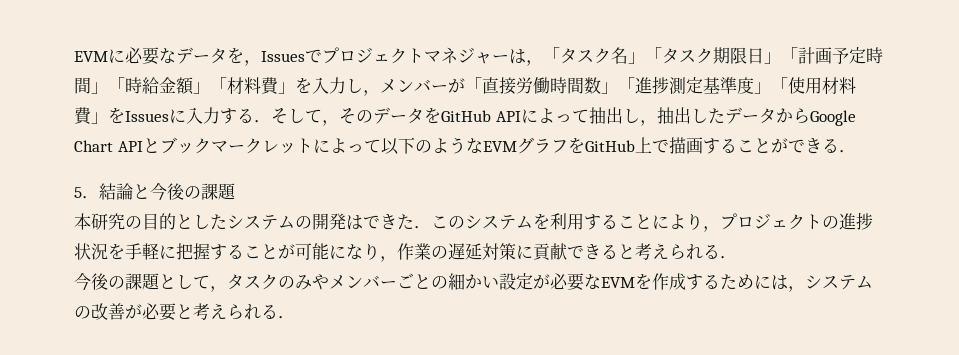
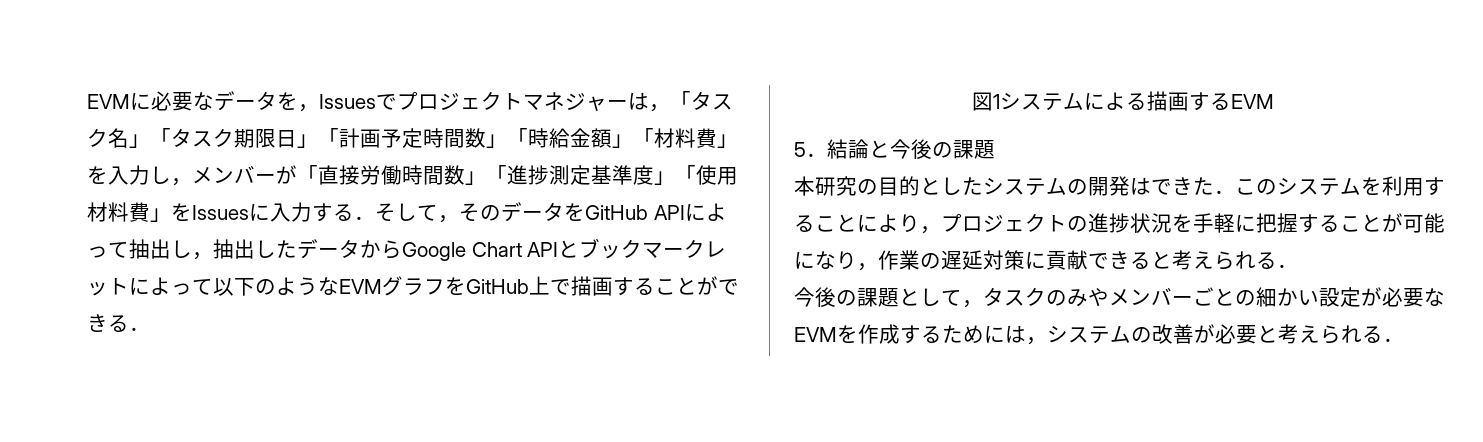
(91, 85) none -> [465,128,486,148] 数
(856, 151) none -> [971,91,1274,111] // 図1システムによる描画するEVM

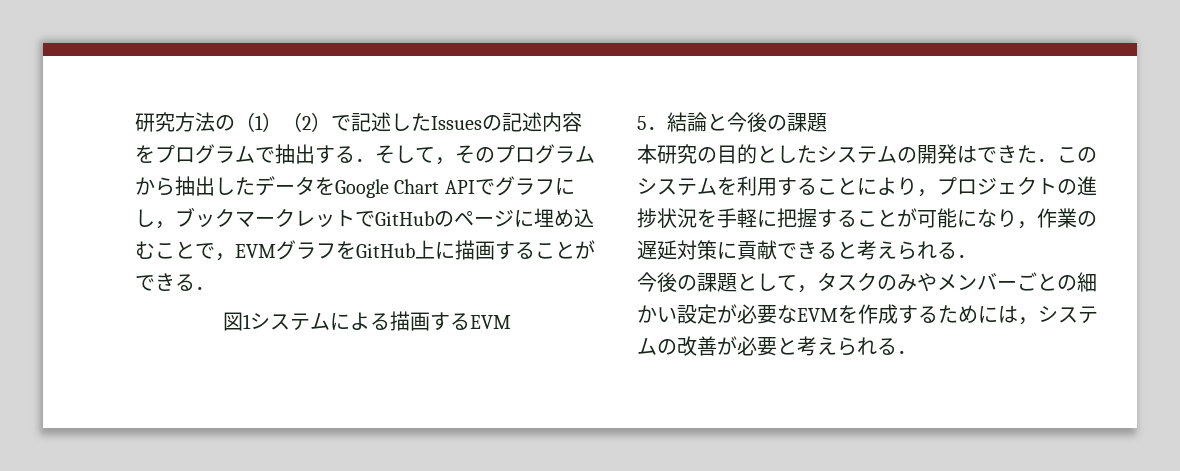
[87,91,733,112] [87,128,738,148] [87,165,738,186] [87,202,312,222] EVMに必要なデータを，Issuesでプロジェクトマネジャーは，「タスク名」「タスク期限日」「計画予定時間数」「時給金額」「材料費」を入力し，メンバーが「直接労働時間数」「進捗測定基準度」「使用材料費」をIssuesに入力 -> [135,112,582,132] [135,144,315,164] 研究方法の（1）（2）で記述したIssuesの記述内容をプログラムで抽出
[501,202,727,222] [87,239,213,260] データをGitHub APIによって抽出し， -> [495,144,595,164] [135,177,175,196] プログラムから
[360,240,402,259] から -> [315,177,335,195] を
[558,240,580,258] と -> [474,176,575,196] [135,209,175,229] でグラフにし，
[129,277,339,296] によって以下のような -> [355,208,594,228] [135,241,235,261] でGitHubのページに埋め込むことで，
[550,279,571,295] で -> [435,242,455,259] に

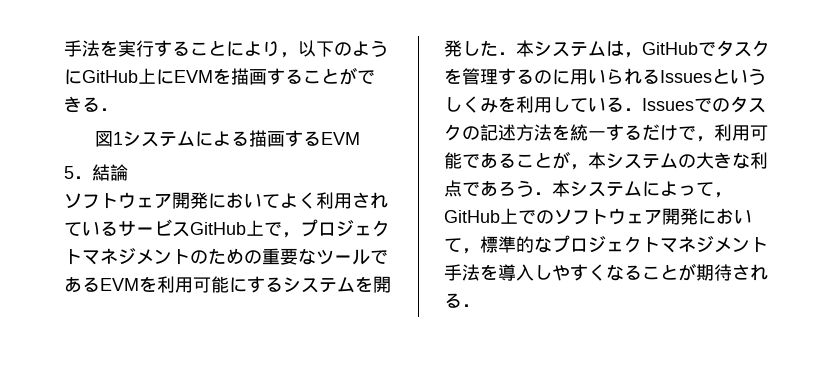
[135,112,582,132] [135,144,595,165] [135,176,575,198] [135,207,594,229] [135,240,356,261] 研究方法の（1）（2）で記述したIssuesの記述内容をプログラムで抽出する．そして，そのプログラムから抽出したデータをGoogle Chart APIでグラフにし，ブックマークレットでGitHubのページに埋め込むことで，EVMグラフを -> [64,40,388,58] [64,69,82,85] 手法を実行することにより，以下のように
(455, 250) none -> [174,68,231,84] EVMを
[707,112,827,132] [637,144,1097,164] [637,176,1097,197] [637,208,1097,229] [637,240,977,260] [637,272,1097,293] [637,304,1098,325] [637,336,857,356] と今後の課題 // 本研究の目的としたシステムの開発はできた．このシステムを利用することにより，プロジェクトの進捗状況を手軽に把握することが可能になり，作業の遅延対策に貢献できると考えられる． // 今後の課題として，タスクのみやメンバーごとの細かい設定が必要なEVMを作成するためには，システムの改善が必要と考えら -> [64,192,388,209] [64,219,390,238] [64,248,388,265] [64,276,391,293] [444,40,770,58] [444,68,766,85] [444,96,766,113] [444,124,768,142] [444,151,768,170] [444,180,732,198] [444,208,752,225] [444,235,768,254] [444,263,750,281] // ソフトウェア開発においてよく利用されているサービスGitHub上で，プロジェクトマネジメントのための重要なツールであるEVMを利用可能にするシステムを開発した．本システムは，GitHubでタスクを管理するのに用いられるIssuesというしくみを利用している．Issuesでのタスクの記述方法を統一するだけで，利用可能であることが，本システムの大きな利点であろう．本システムによって，GitHub上でのソフトウェア開発において，標準的なプロジェクトマネジメント手法を導入しやすくなることが期待さ

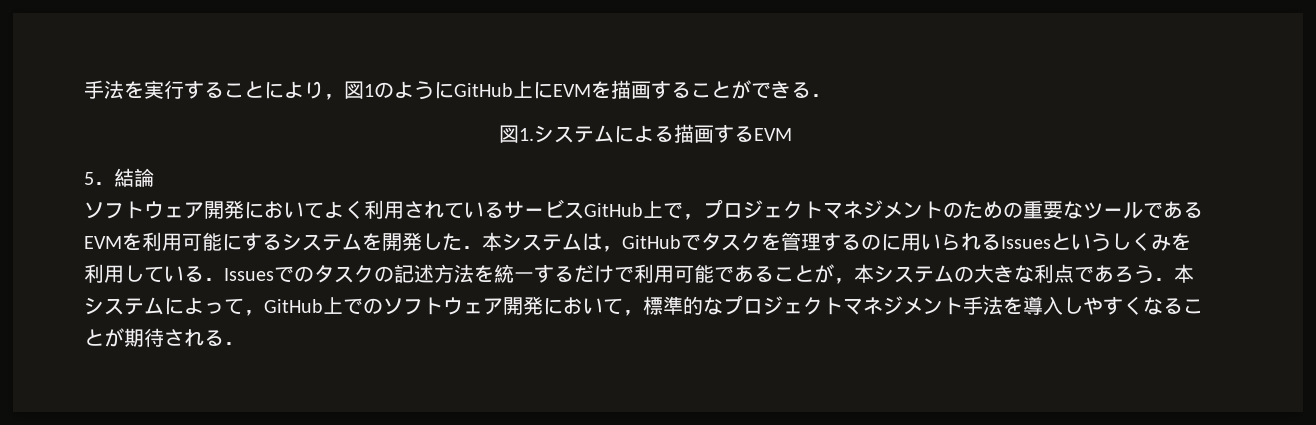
[298,40,334,57] 以下 -> [344,81,374,99] 図1
[113,132,123,145] 1 -> [519,128,534,141] 1.
[696,136,714,142] ， -> (634, 274) none

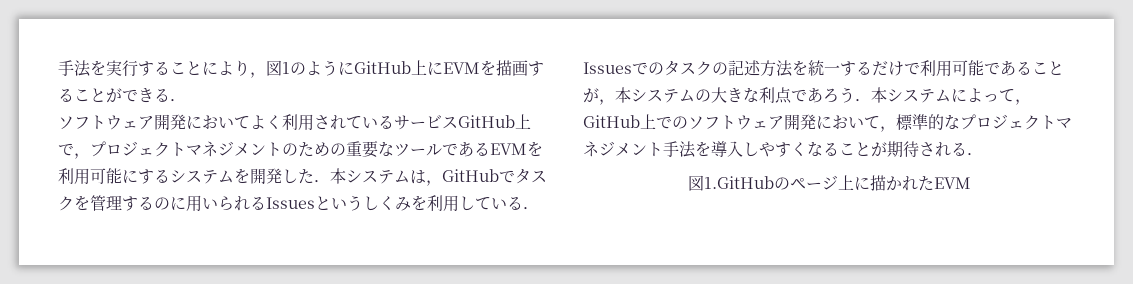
[499,124,792,143] [84,168,154,187] // 図1.システムによる描画するEVM // 5．結論 -> (186, 100) none
(244, 343) none -> [687,175,971,191] // 図1.GitHubのページ上に描かれたEVM

